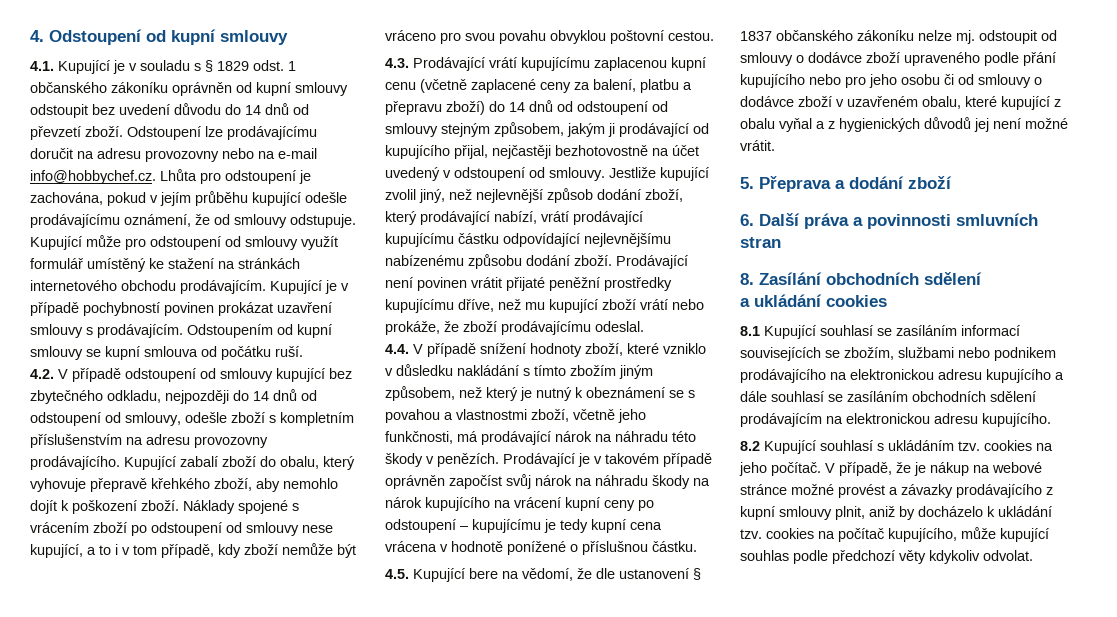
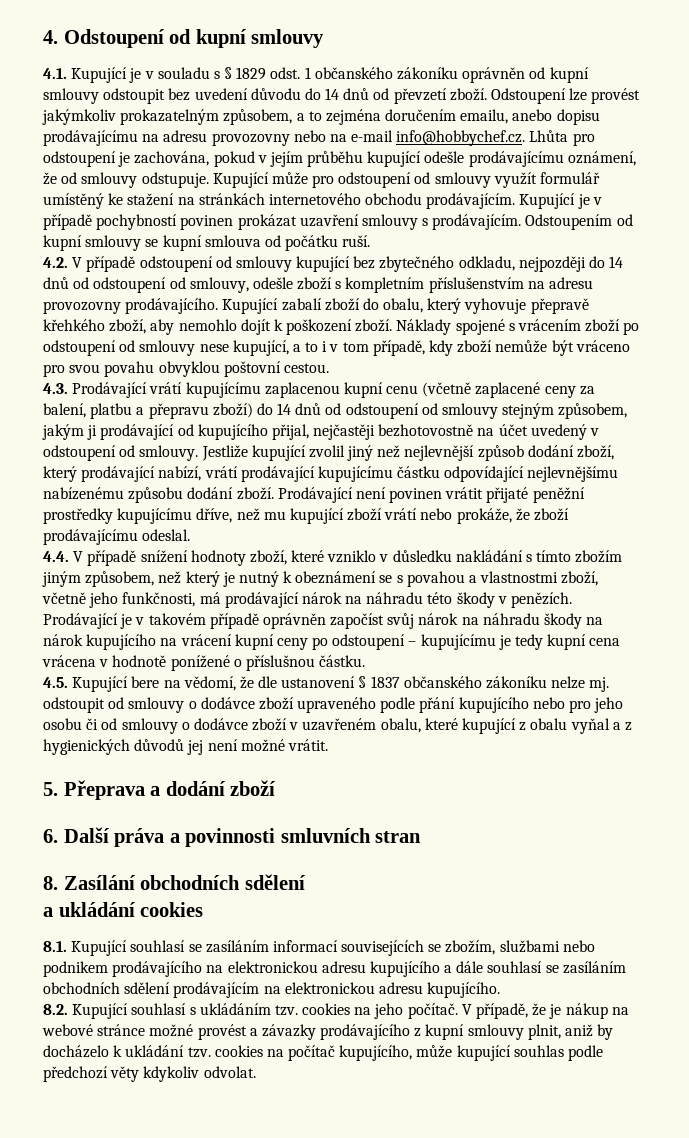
[227,126,317,140] [30,148,73,159] prodávajícímu doručit -> [591,88,641,104] [42,109,600,125] [43,130,138,146] provést jakýmkoliv prokazatelným způsobem, a to zejména doručením emailu, anebo dopisu prodávajícímu
[419,189,445,203] jiný, -> [347,445,374,461] jiný
[740,326,760,336] 8.1 -> [43,941,67,952] 8.1.
[740,441,760,451] 8.2 -> [43,1004,68,1015] 8.2.

